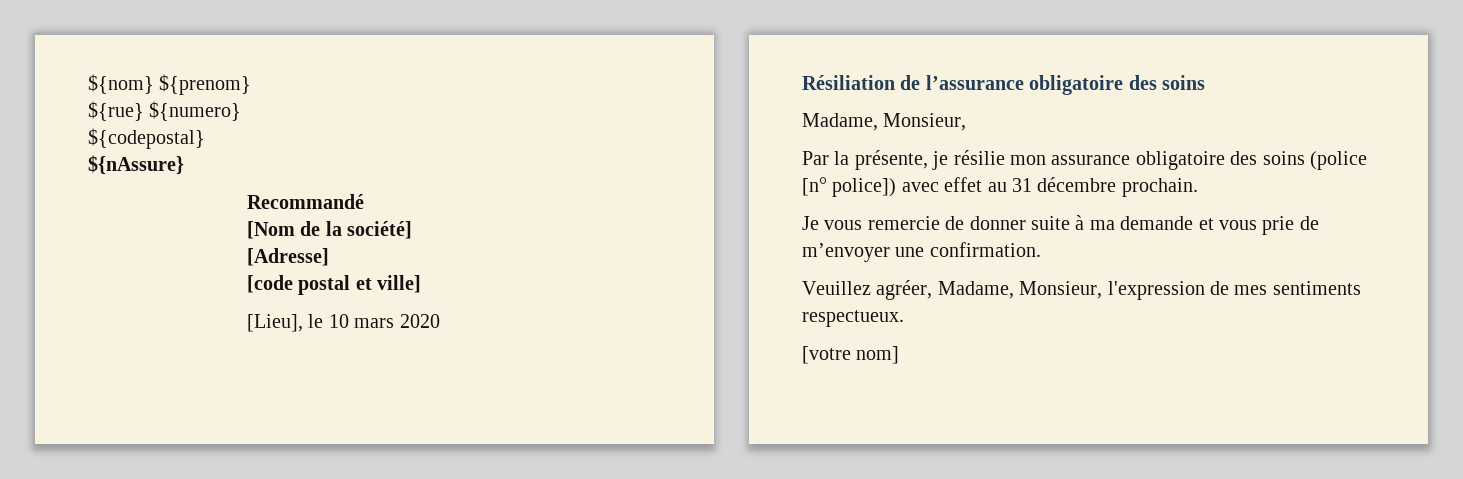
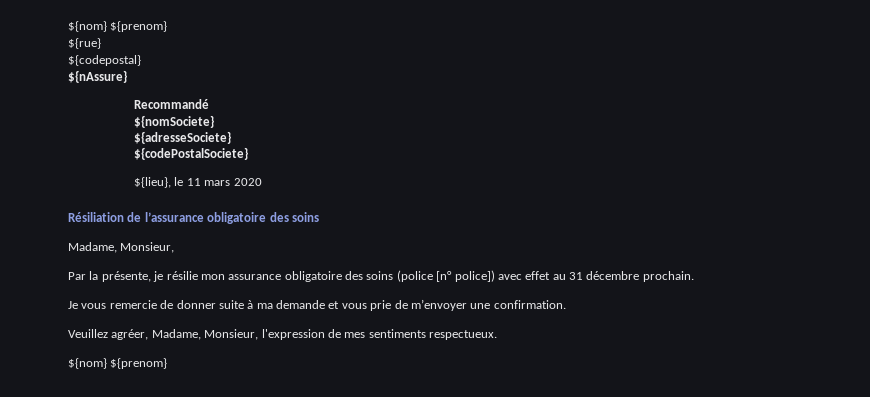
[149,101,242,121] ${numero} -> (101, 43) none
[246,221,413,239] [246,248,329,266] [246,275,422,295] [246,314,349,332] [Nom de la société] // [Adresse] // [code postal et ville] // [Lieu], le 10 -> [134,115,215,128] [134,131,232,144] [134,147,249,160] [134,177,201,188] ${nomSociete} // ${adresseSociete} // ${codePostalSociete} // ${lieu}, le 11
[802,346,900,364] [votre nom] -> [68,358,168,369] ${nom} ${prenom}

